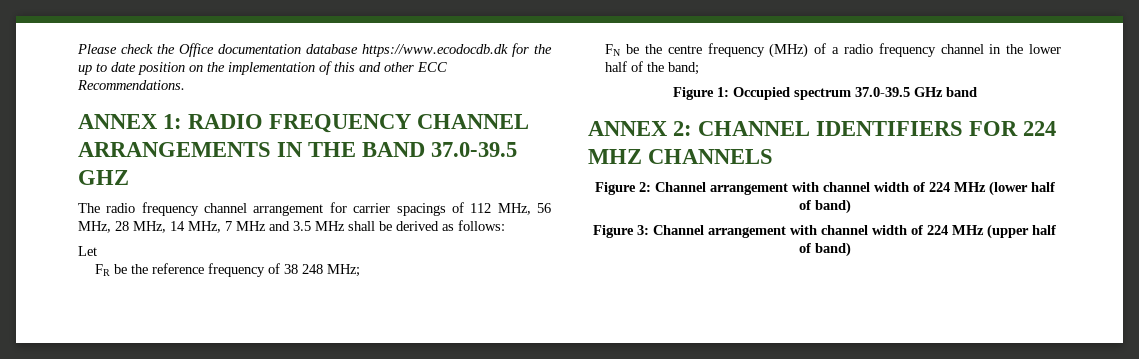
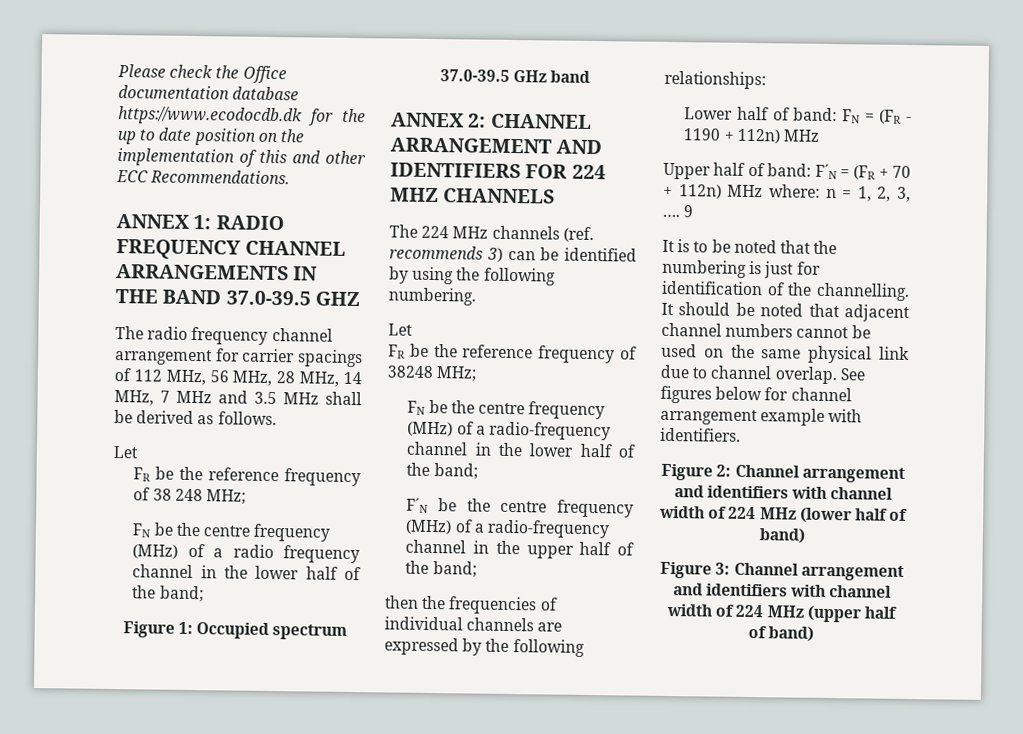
[458,220,505,231] follows: -> [217,411,277,426] follows.
(811, 128) none -> [390,137,603,155] ARRANGEMENT AND
(774, 156) none -> [389,224,594,243] [389,245,637,262] [389,266,556,286] [388,287,476,306] [388,323,413,336] [388,343,637,364] [387,365,478,382] [407,399,606,420] [407,421,611,441] [406,441,636,458] [406,462,478,480] [406,497,634,518] [405,519,610,539] [405,539,634,559] [405,560,477,578] [384,595,558,615] [384,616,563,632] [384,637,585,657] [664,70,766,90] [684,106,912,124] [683,128,820,144] [663,162,911,180] [663,184,911,202] [662,205,695,218] [662,239,838,255] [662,259,821,279] [661,280,910,301] [661,302,910,322] [661,322,871,339] [661,343,910,364] [660,364,866,385] [660,385,852,404] [660,408,863,426] [660,427,741,442] // The 224 MHz channels (ref. recommends 3) can be identified by using the following numbering. // Let // FR be the reference frequency of 38248 MHz; // FN be the centre frequency (MHz) of a radio-frequency channel in the lower half of the band; // F´N be the centre frequency (MHz) of a radio-frequency channel in the upper half of the band; // then the frequencies of individual channels are expressed by the following relationships: // Lower half of band: FN = (FR - 1190 + 112n) MHz // Upper half of band: F´N = (FR + 70 + 112n) MHz where: n = 1, 2, 3, …. 9 // It is to be noted that the numbering is just for identification of the channelling. It should be noted that adjacent channel numbers cannot be used on the same physical link due to channel overlap. See figures below for channel arrangement example with identifiers.
(788, 189) none -> [673,485,789,499] and identifiers
(786, 232) none -> [672,583,788,597] and identifiers

